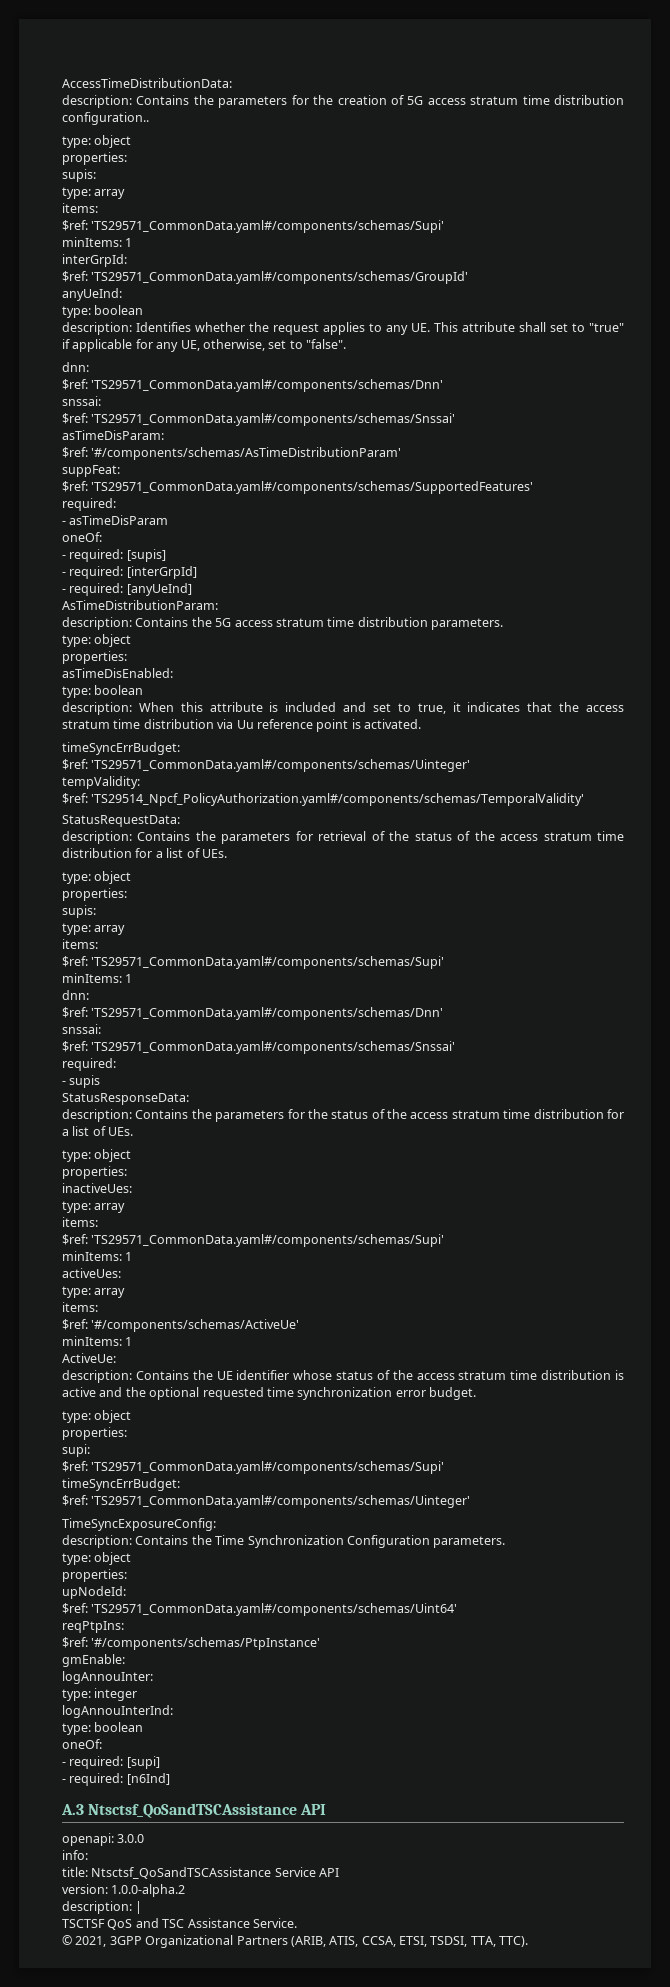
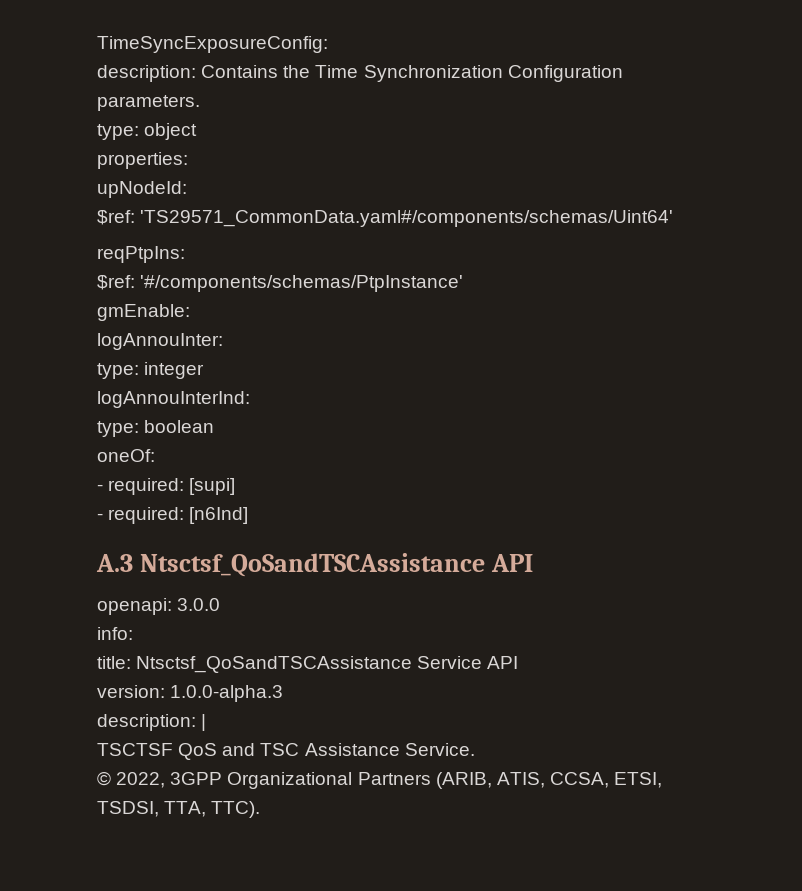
[62,78,232,88] [62,95,625,108] [62,112,149,125] [62,135,132,148] [62,152,127,165] [62,169,96,182] [62,187,126,199] [62,203,98,213] [62,220,445,233] [62,237,133,247] [62,254,127,267] [62,271,469,284] [62,288,122,301] [62,305,144,318] [62,322,624,335] [62,339,346,352] [62,362,89,372] [62,379,444,392] [62,396,101,406] [62,413,456,426] [62,430,164,440] [62,447,402,460] [62,465,120,477] [62,481,534,494] [62,498,116,511] [62,515,169,525] [62,532,102,542] [62,549,166,562] [62,566,197,579] [62,583,192,596] [62,600,218,610] [62,617,503,630] [62,634,132,647] [62,651,127,664] [62,668,173,678] [62,685,144,698] [62,702,624,715] [62,719,421,732] [62,742,180,755] [62,759,471,772] [62,776,140,789] [62,793,585,806] [62,815,180,827] [62,831,624,844] [62,848,227,858] [62,871,132,884] [62,888,127,901] [62,905,96,918] [62,923,126,935] [62,939,98,949] [62,956,445,969] [62,973,133,983] [62,990,89,1000] [62,1007,444,1020] [62,1024,101,1034] [62,1041,456,1054] [62,1058,116,1071] [62,1075,101,1088] [62,1093,189,1105] [62,1109,624,1122] [62,1126,134,1136] [62,1149,132,1162] [62,1166,127,1179] [62,1183,132,1193] [62,1201,126,1213] [62,1217,98,1227] [62,1234,445,1247] [62,1251,133,1261] [62,1268,121,1278] [62,1286,126,1298] [62,1302,98,1312] [62,1319,300,1332] [62,1336,133,1346] [62,1353,116,1363] [62,1370,624,1383] [62,1387,476,1400] [62,1410,132,1423] [62,1427,127,1440] [62,1444,90,1457] [62,1461,445,1474] [62,1478,180,1491] [62,1495,471,1508] AccessTimeDistributionData: // description: Contains the parameters for the creation of 5G access stratum time distribution configuration.. // type: object // properties: // supis: // type: array // items: // $ref: 'TS29571_CommonData.yaml#/components/schemas/Supi' // minItems: 1 // interGrpId: // $ref: 'TS29571_CommonData.yaml#/components/schemas/GroupId' // anyUeInd: // type: boolean // description: Identifies whether the request applies to any UE. This attribute shall set to "true" if applicable for any UE, otherwise, set to "false". // dnn: // $ref: 'TS29571_CommonData.yaml#/components/schemas/Dnn' // snssai: // $ref: 'TS29571_CommonData.yaml#/components/schemas/Snssai' // asTimeDisParam: // $ref: '#/components/schemas/AsTimeDistributionParam' // suppFeat: // $ref: 'TS29571_CommonData.yaml#/components/schemas/SupportedFeatures' // required: // - asTimeDisParam // oneOf: // - required: [supis] // - required: [interGrpId] // - required: [anyUeInd] // AsTimeDistributionParam: // description: Contains the 5G access stratum time distribution parameters. // type: object // properties: // asTimeDisEnabled: // type: boolean // description: When this attribute is included and set to true, it indicates that the access stratum time distribution via Uu reference point is activated. // timeSyncErrBudget: // $ref: 'TS29571_CommonData.yaml#/components/schemas/Uinteger' // tempValidity: // $ref: 'TS29514_Npcf_PolicyAuthorization.yaml#/components/schemas/TemporalValidity' // StatusRequestData: // description: Contains the parameters for retrieval of the status of the access stratum time distribution for a list of UEs. // type: object // properties: // supis: // type: array // items: // $ref: 'TS29571_CommonData.yaml#/components/schemas/Supi' // minItems: 1 // dnn: // $ref: 'TS29571_CommonData.yaml#/components/schemas/Dnn' // snssai: // $ref: 'TS29571_CommonData.yaml#/components/schemas/Snssai' // required: // - supis // StatusResponseData: // description: Contains the parameters for the status of the access stratum time distribution for a list of UEs. // type: object // properties: // inactiveUes: // type: array // items: // $ref: 'TS29571_CommonData.yaml#/components/schemas/Supi' // minItems: 1 // activeUes: // type: array // items: // $ref: '#/components/schemas/ActiveUe' // minItems: 1 // ActiveUe: // description: Contains the UE identifier whose status of the access stratum time distribution is active and the optional requested time synchronization error budget. // type: object // properties: // supi: // $ref: 'TS29571_CommonData.yaml#/components/schemas/Supi' // timeSyncErrBudget: // $ref: 'TS29571_CommonData.yaml#/components/schemas/Uinteger' // -> (97, 44) none
[111,1884,186,1897] 1.0.0-alpha.2 -> [170,685,284,702] 1.0.0-alpha.3
[75,1936,107,1947] 2021, -> [116,772,166,788] 2022,

